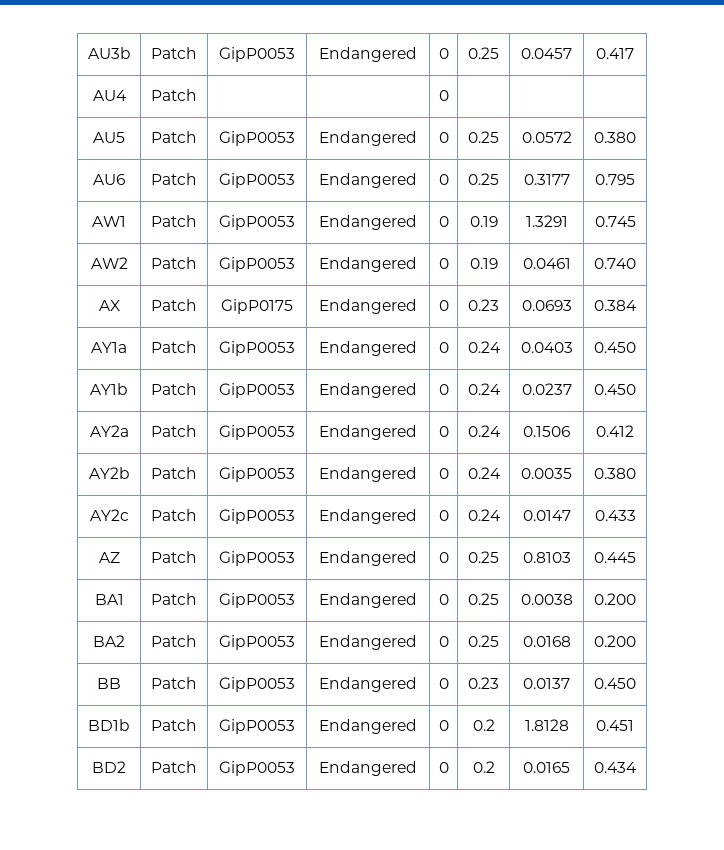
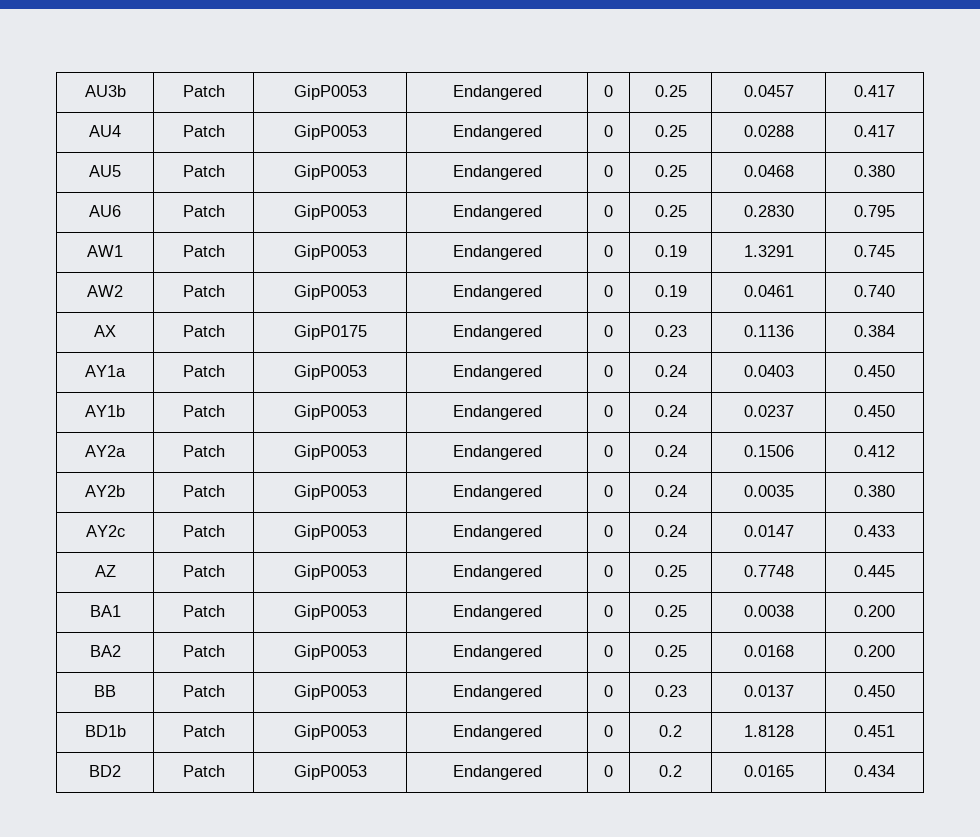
[438,90,449,101] | | 0 | | | -> [293,125,367,140] [452,125,542,140] [604,125,613,137] [654,125,687,137] [743,125,794,137] [854,125,895,137] GipP0053 | Endangered | 0 | 0.25 | 0.0288 | 0.417
[521,131,572,143] 0.0572 -> [743,165,794,177] 0.0468
[523,174,570,185] 0.3177 -> [743,205,794,217] 0.2830
[521,300,572,311] 0.0693 -> [743,325,794,337] 0.1136
[522,552,571,563] 0.8103 -> [743,565,794,577] 0.7748

